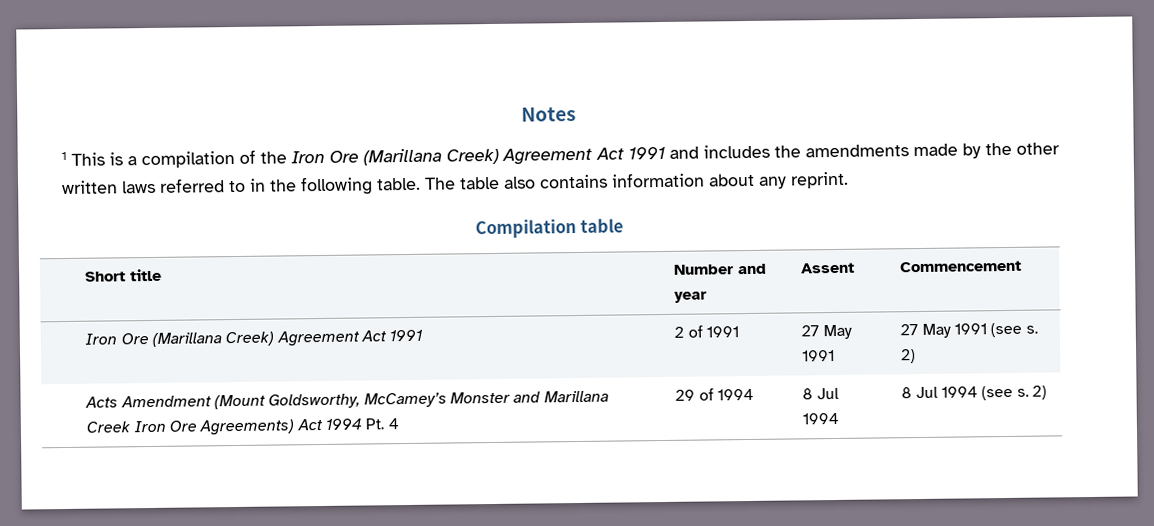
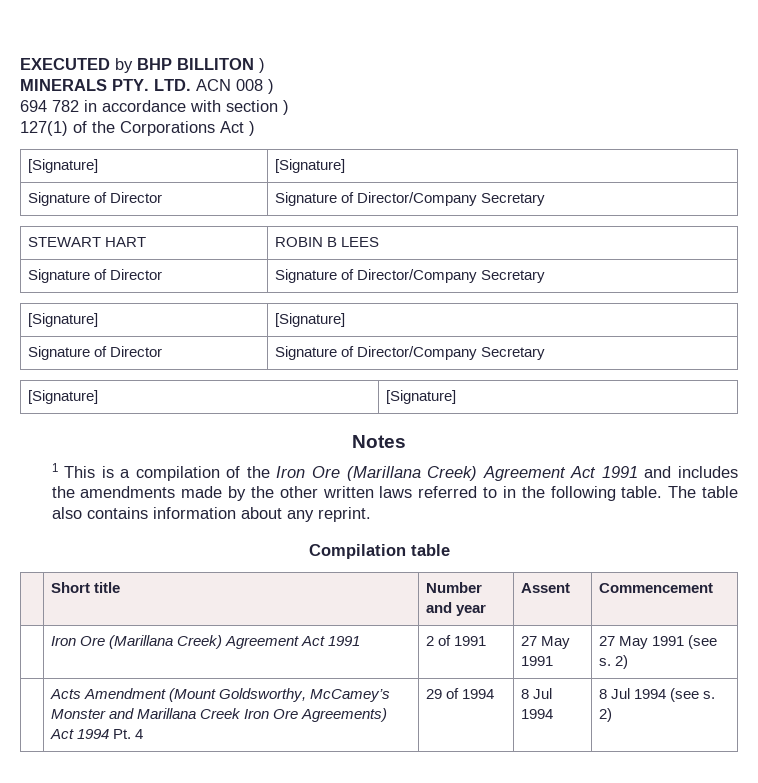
(521, 114) none -> [20,58,265,73] [20,79,274,94] [20,100,289,115] [20,121,255,136] [27,159,98,173] [274,159,345,173] [27,192,162,206] [274,192,545,206] [27,237,146,247] [274,237,379,247] [27,269,162,283] [274,269,545,283] [27,313,98,327] [274,313,345,327] [27,346,162,360] [274,346,545,360] [27,390,98,404] [385,390,456,404] EXECUTED by BHP BILLITON ) // MINERALS PTY. LTD. ACN 008 ) // 694 782 in accordance with section ) // 127(1) of the Corporations Act ) // [Signature] | [Signature] // Signature of Director | Signature of Director/Company Secretary // STEWART HART | ROBIN B LEES // Signature of Director | Signature of Director/Company Secretary // [Signature] | [Signature] // Signature of Director | Signature of Director/Company Secretary // [Signature] | [Signature] //

